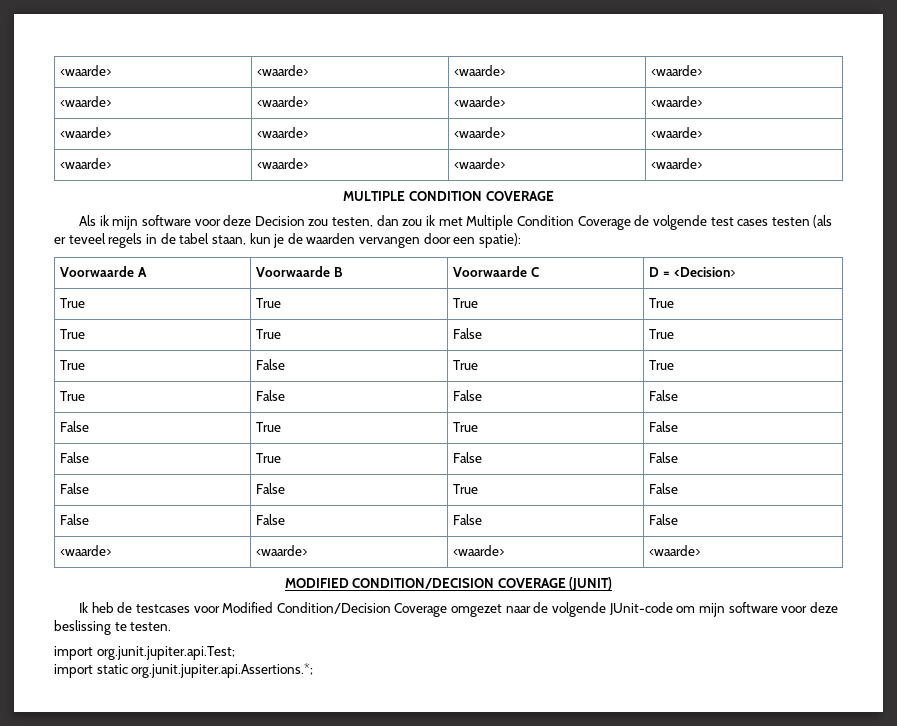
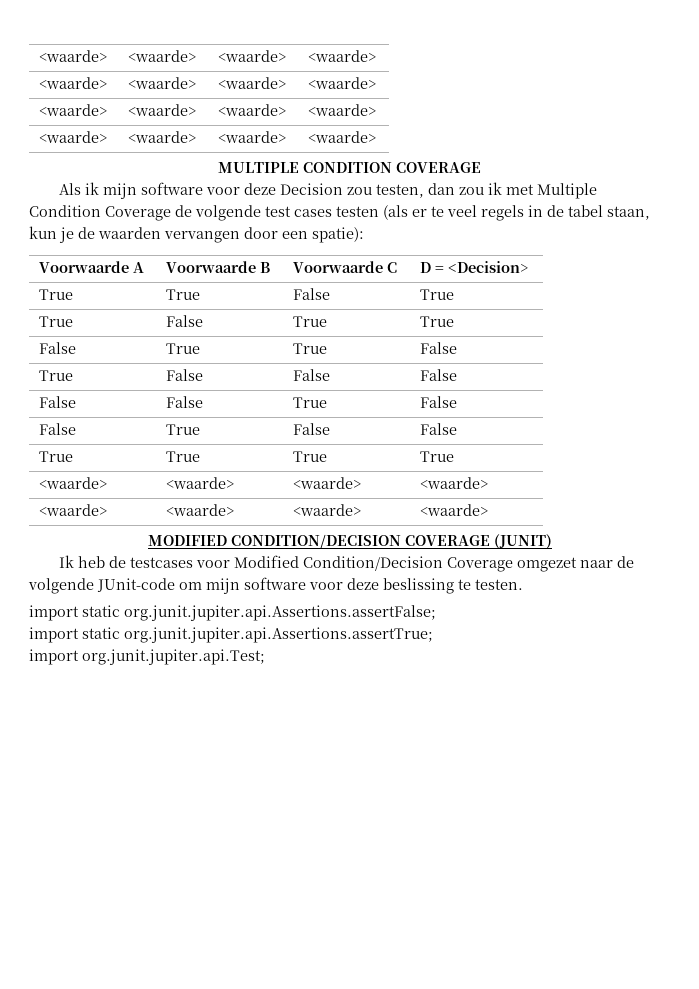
[68,233,106,244] teveel -> [431,205,477,217] te veel
[60,298,86,308] [256,298,282,308] [453,298,479,308] [649,298,675,308] // True | True | True | True -> (529, 267) none
[60,391,86,401] [256,390,286,401] [453,390,483,401] [649,390,679,401] // True | False | False | False -> (455, 321) none
[60,452,90,463] [256,453,282,463] False | True -> [39,370,74,381] [166,369,204,381] True | False
[256,514,286,525] [453,514,483,525] [649,514,679,525] False | False | False -> [166,424,201,435] [293,423,331,435] [420,423,458,435] [39,451,74,462] [166,451,201,462] [293,451,328,462] [420,451,455,462] [39,477,108,489] [166,477,235,489] [293,477,362,489] [420,477,489,489] True | False | False // True | True | True | True // <waarde> | <waarde> | <waarde> | <waarde>
[96,646,235,660] [54,663,314,678] org.junit.jupiter.api.Test; // import static org.junit.jupiter.api.Assertions.*; -> [82,605,436,621] [29,627,433,643] [29,649,265,665] static org.junit.jupiter.api.Assertions.assertFalse; // import static org.junit.jupiter.api.Assertions.assertTrue; // import org.junit.jupiter.api.Test;

